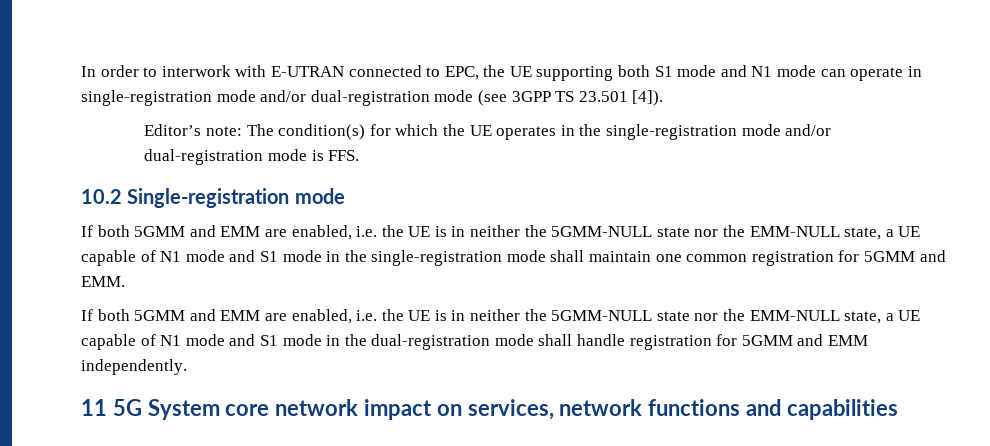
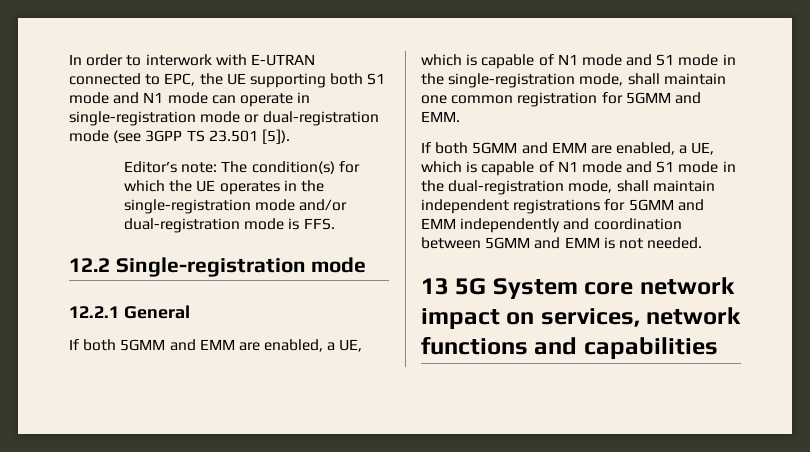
[260,90,307,102] and/or -> [244,114,260,123] or
[632,90,664,106] [4]). -> [261,129,290,144] [5]).
[81,189,122,204] 10.2 -> [69,258,110,272] 12.2
[81,225,921,240] // If both 5GMM and EMM are enabled, i.e. the UE is in neither the 5GMM-NULL state nor the EMM-NULL state, a UE -> [69,305,190,319] [69,339,363,352] [421,54,478,66] // 12.2.1 General // If both 5GMM and EMM are enabled, a UE, which is
[506,250,546,262] mode -> [579,73,624,86] mode,
[356,309,921,324] i.e. the UE is in neither the 5GMM-NULL state nor the EMM-NULL state, a UE -> [679,142,715,155] [421,161,478,173] a UE, which is
[494,334,869,350] [81,359,187,375] [81,399,107,416] mode shall handle registration for 5GMM and EMM independently. // 11 -> [568,180,715,193] [421,199,704,214] [421,218,682,233] [421,237,703,249] [421,278,449,295] mode, shall maintain independent registrations for 5GMM and EMM independently and coordination between 5GMM and EMM is not needed. // 13

